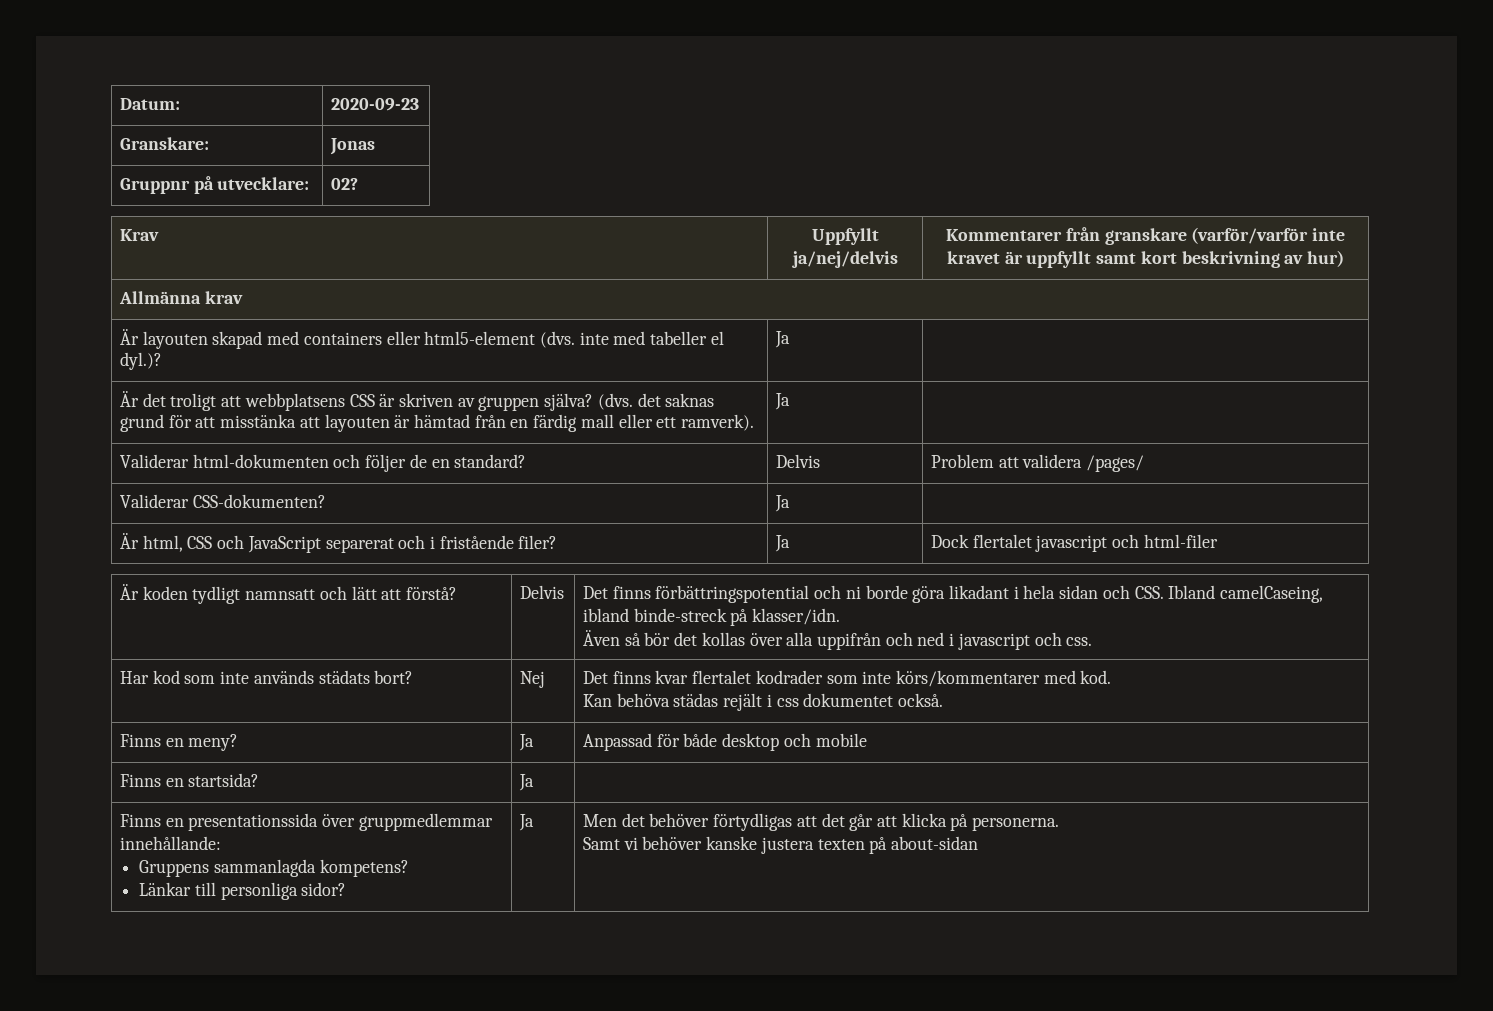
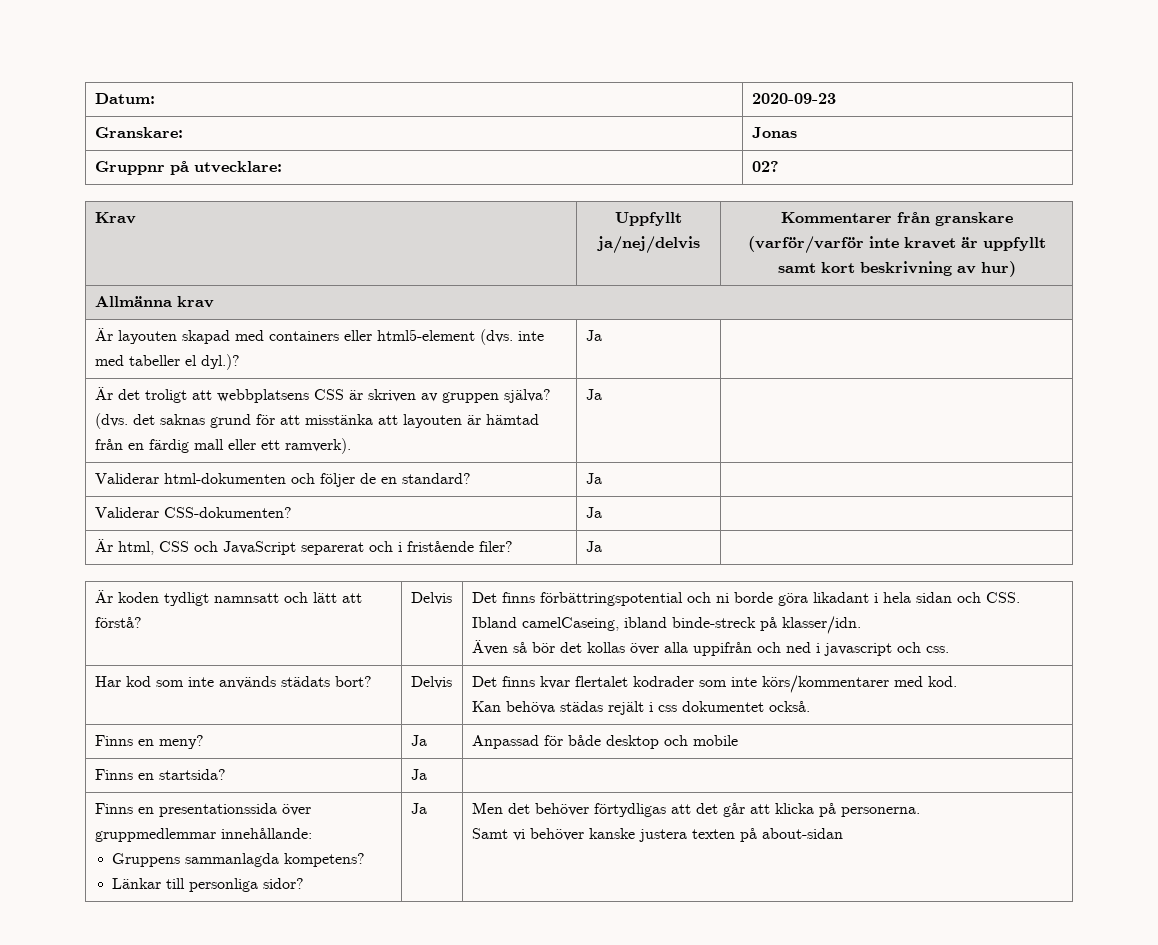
[775,454,820,468] [930,454,1145,472] Delvis | Problem att validera /pages/ -> [585,473,602,484] Ja |
[930,534,1218,552] Dock flertalet javascript och html-filer -> (602, 546) none
[519,671,545,688] Nej -> [410,676,452,689] Delvis

